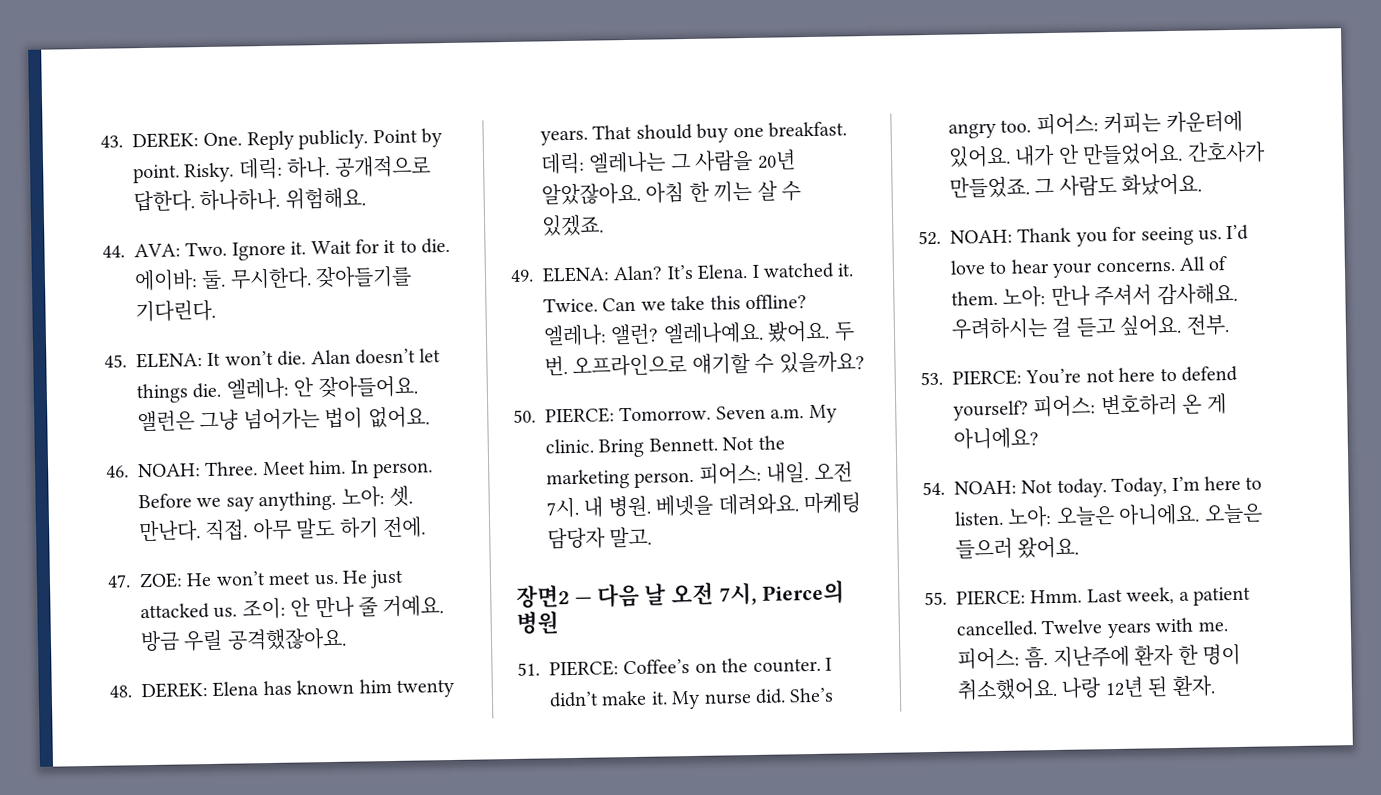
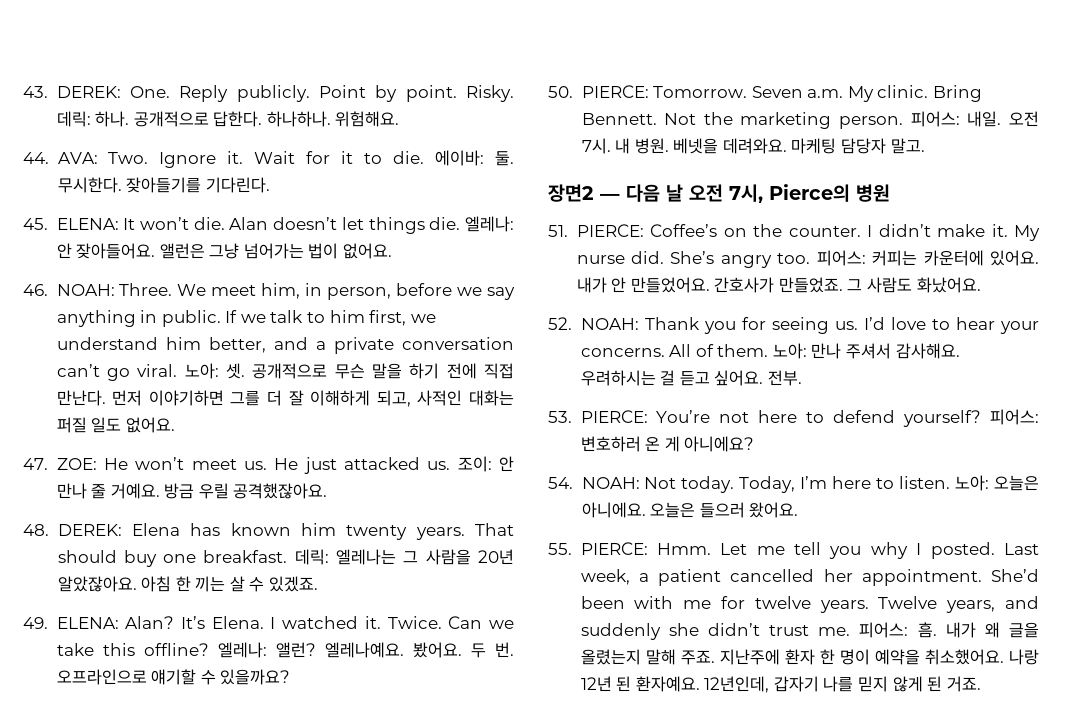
[262,459,433,479] [138,485,413,512] [138,516,426,543] Meet him. In person. Before we say anything. 노아: 셋. 만난다. 직접. 아무 말도 하기 전에. -> [177,283,516,300] [56,310,436,327] [56,337,514,354] [56,363,515,381] [56,390,514,407] [56,417,175,433] We meet him, in person, before we say anything in public. If we talk to him first, we understand him better, and a private conversation can’t go viral. 노아: 셋. 공개적으로 무슨 말을 하기 전에 직접 만난다. 먼저 이야기하면 그를 더 잘 이해하게 되고, 사적인 대화는 퍼질 일도 없어요.
[1086,586,1251,606] [956,617,1228,639] [957,646,1049,670] Last week, a patient cancelled. Twelve years with me. 피어스: 흠. -> [720,542,1039,559] [580,569,1039,586] [580,596,1039,613] [580,622,1039,640] [580,649,715,665] Let me tell you why I posted. Last week, a patient cancelled her appointment. She’d been with me for twelve years. Twelve years, and suddenly she didn’t trust me. 피어스: 흠. 내가 왜 글을 올렸는지 말해 주죠.
(1241, 654) none -> [874,649,920,665] 예약을
[1171,675,1216,698] 환자. -> [635,676,981,693] 환자예요. 12년인데, 갑자기 나를 믿지 않게 된 거죠.

